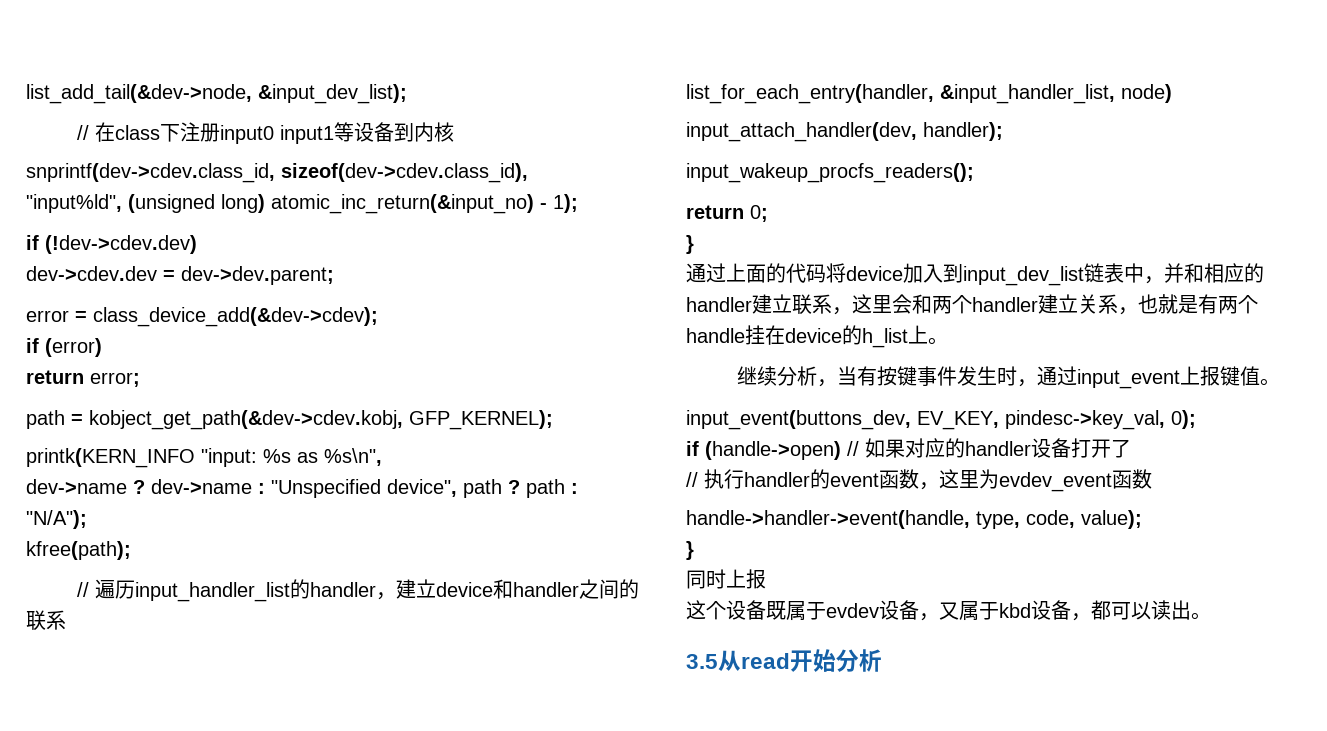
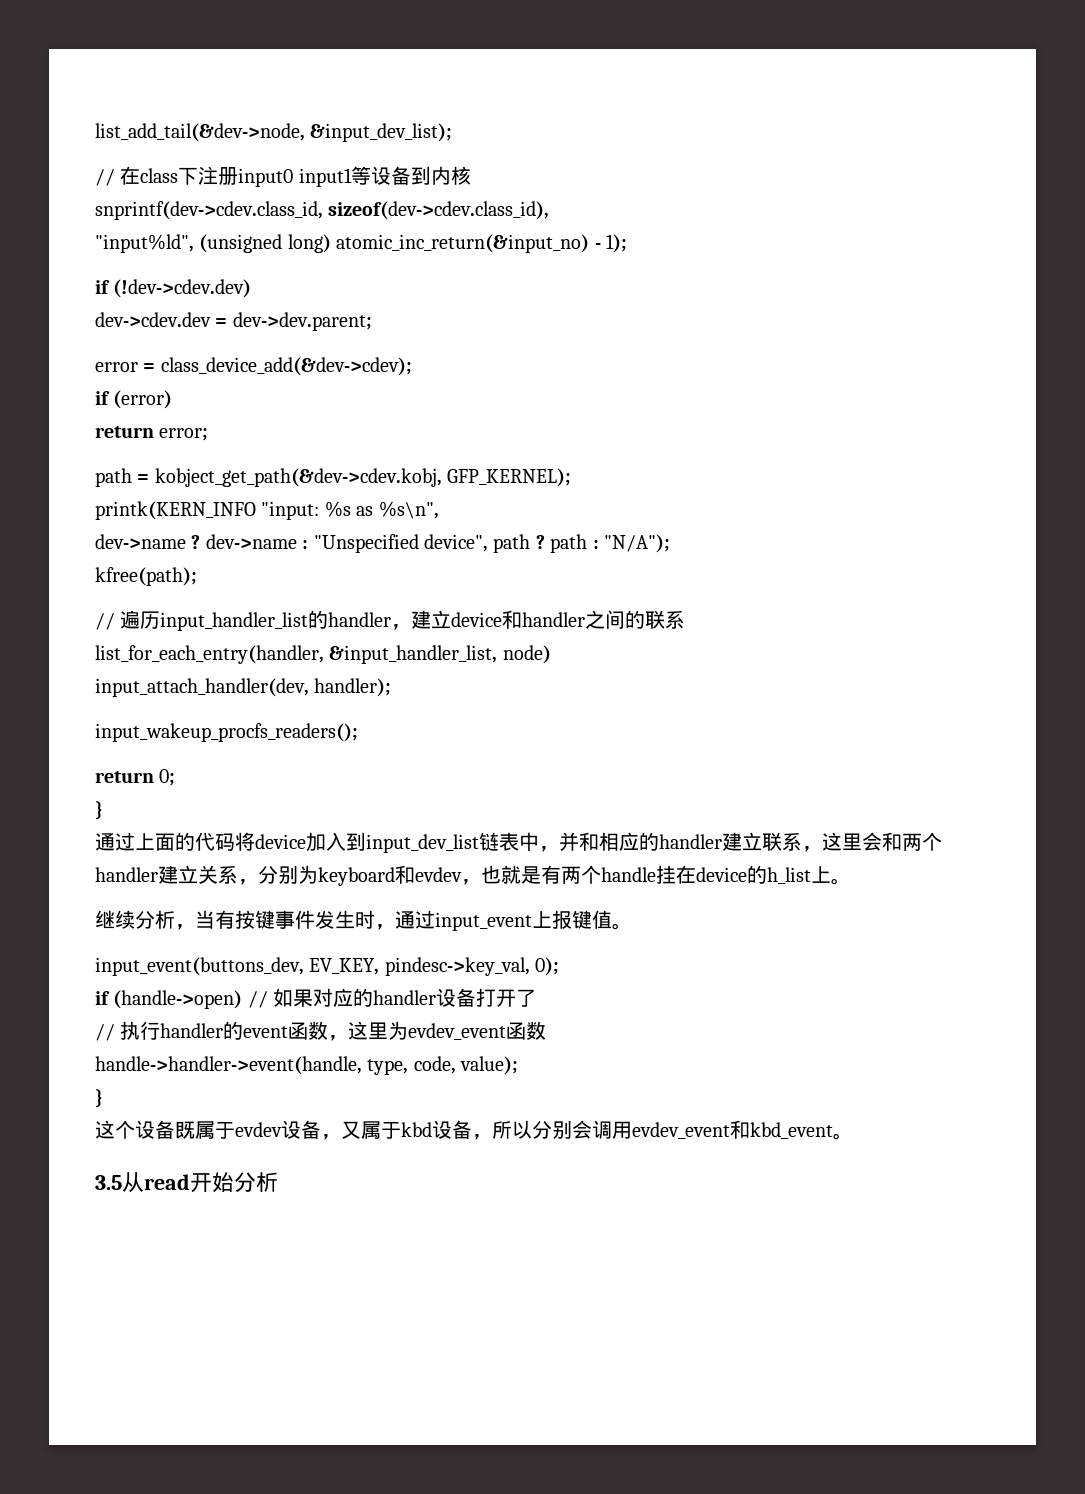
(1138, 311) none -> [258,865,481,886] 分别为keyboard和evdev，
[686,569,766,589] // 同时上报 -> (103, 1098) none
[1091,600,1191,620] 都可以读出 -> [492,1120,833,1139] 所以分别会调用evdev_event和kbd_event

